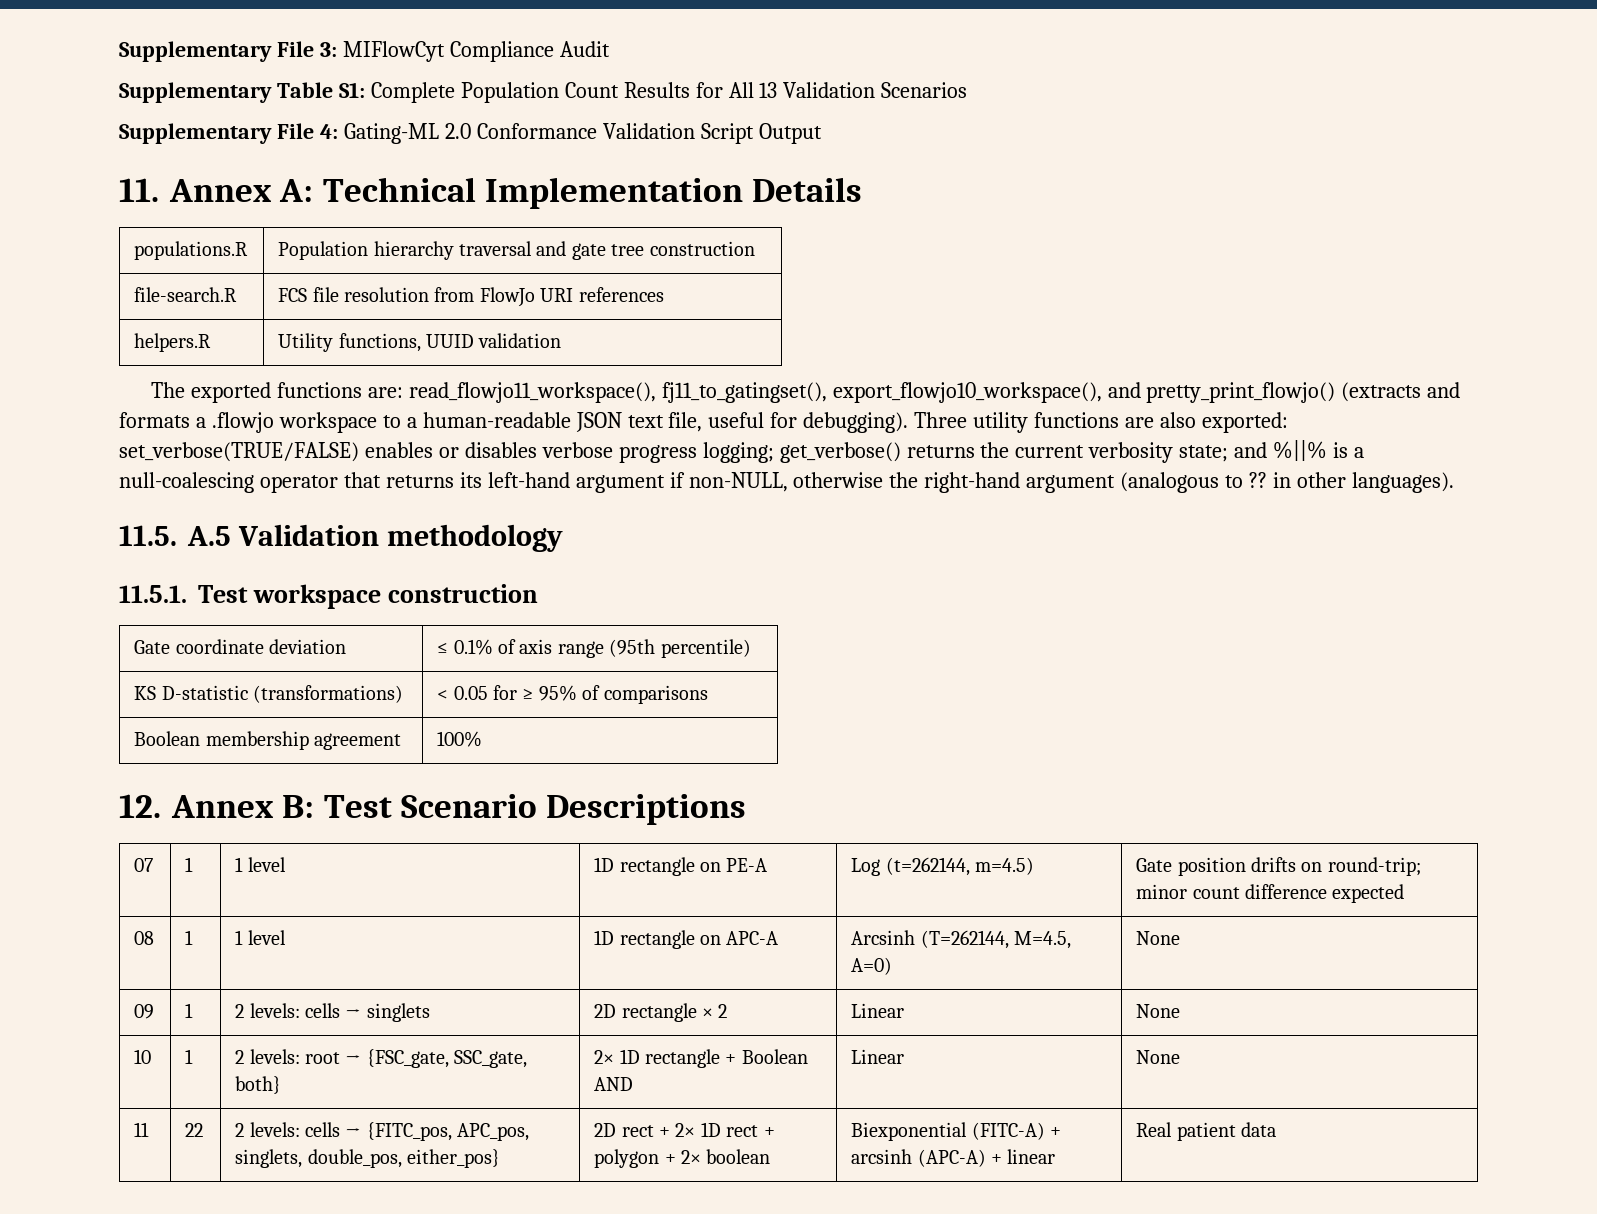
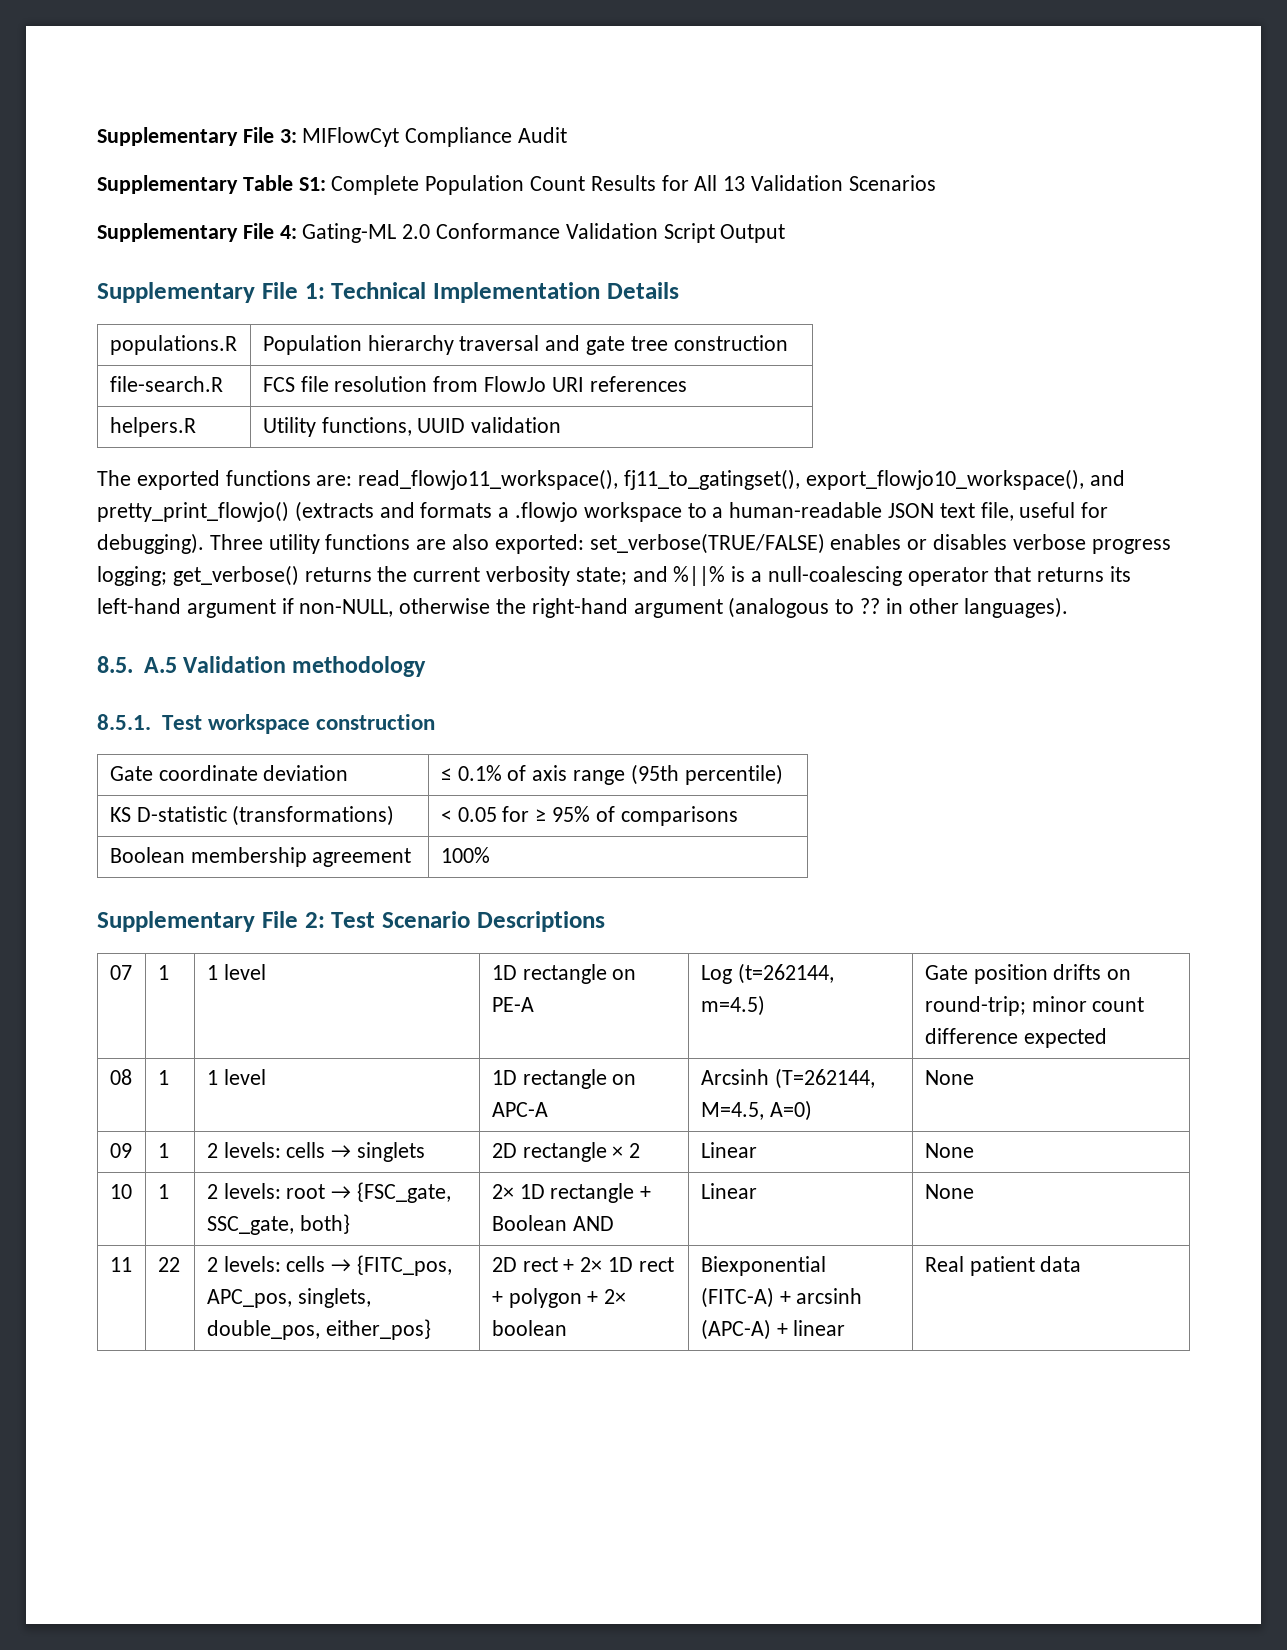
[119,178,314,202] 11. Annex A: -> [97,282,325,303] Supplementary File 1:
[119,525,177,546] 11.5. -> [97,656,133,673] 8.5.
[119,585,187,603] 11.5.1. -> [97,714,151,730] 8.5.1.
[119,794,315,818] 12. Annex B: -> [97,911,325,932] Supplementary File 2:

